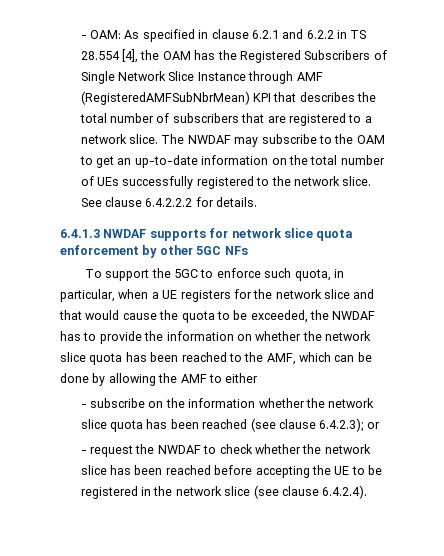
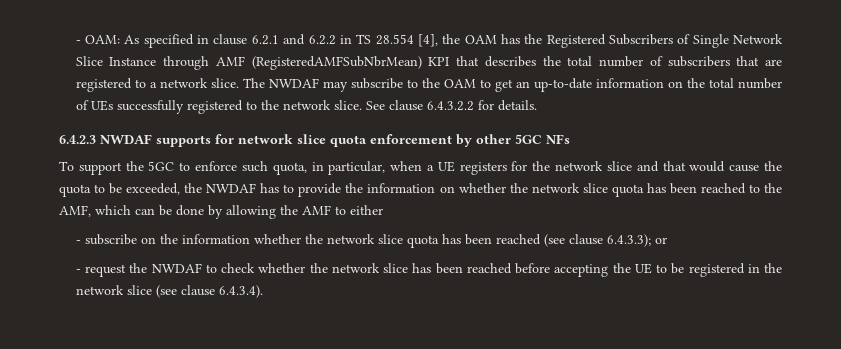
[145,198,193,207] 6.4.2.2.2 -> [426,101,474,111] 6.4.3.2.2
[60,229,100,238] 6.4.1.3 -> [59,135,96,144] 6.4.2.3
[319,418,364,432] 6.4.2.3); -> [606,234,651,247] 6.4.3.3);
[322,485,368,499] 6.4.2.4). -> [218,285,263,298] 6.4.3.4).

